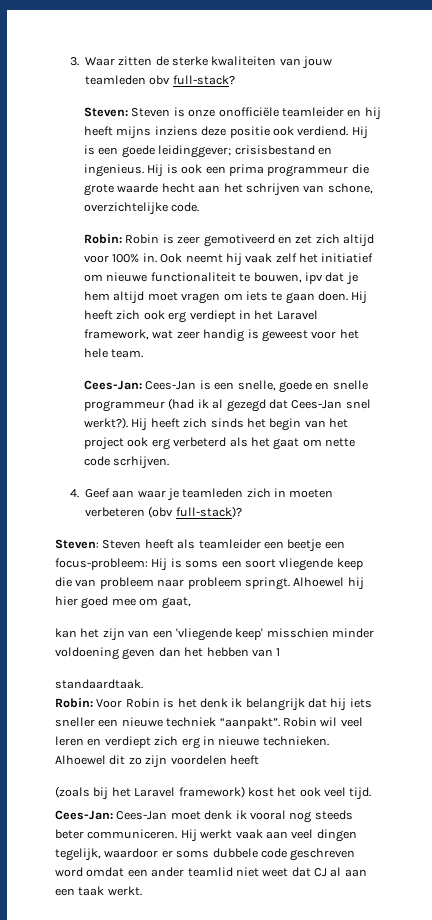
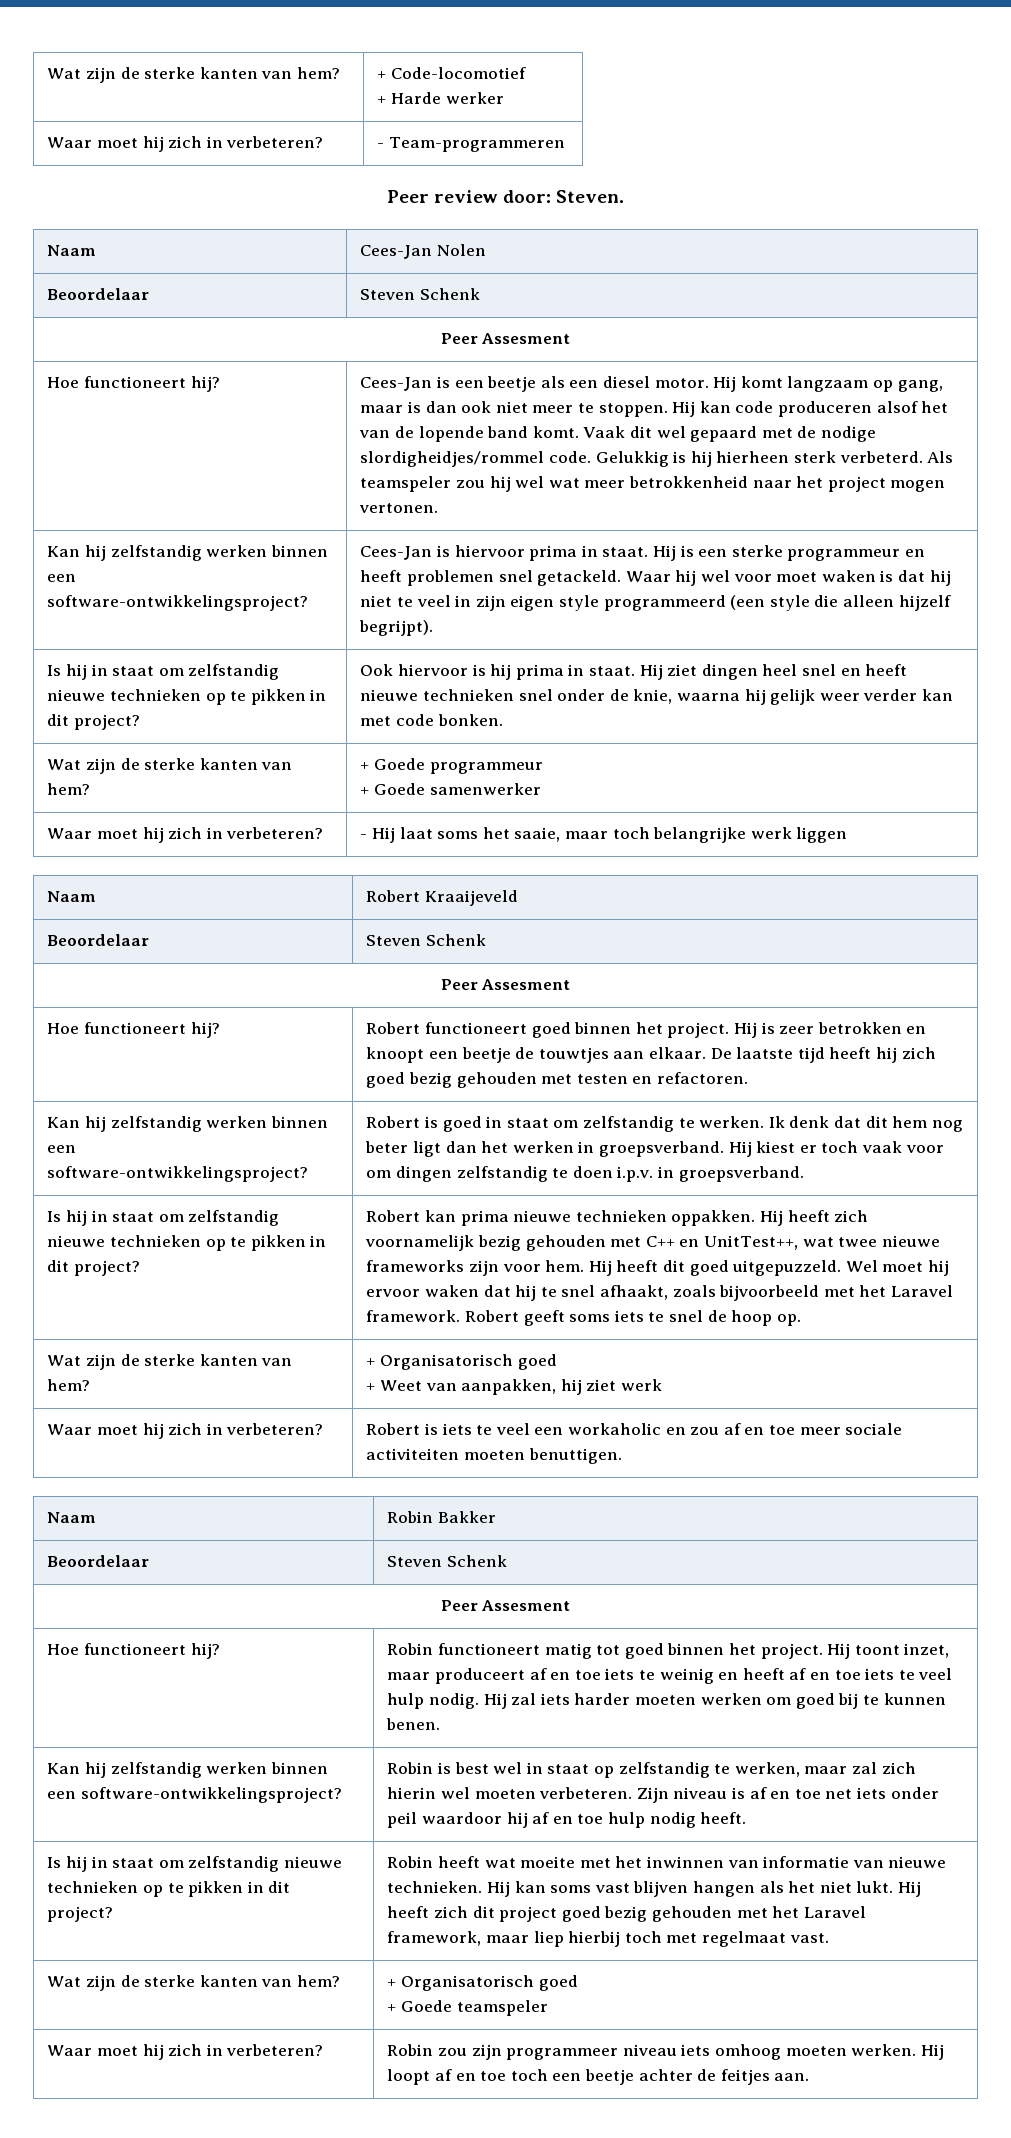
[69,56,333,69] [84,75,235,85] [84,107,381,120] [84,126,368,139] [84,145,332,158] [84,164,369,177] [84,183,373,196] [84,202,200,215] [84,234,375,247] [84,253,374,266] [84,272,358,285] [84,291,368,304] [84,310,318,323] [84,329,359,342] [84,348,144,358] [84,380,368,393] [84,398,371,412] [84,417,349,431] [84,437,356,450] [84,456,170,469] [69,488,334,501] [84,506,242,518] [55,539,345,552] [55,558,363,571] [55,577,364,590] [55,596,191,609] [55,628,374,641] [55,647,281,660] [55,679,143,689] [55,698,372,711] [55,717,363,729] [55,736,329,749] [55,755,259,768] [55,786,372,800] [55,810,353,823] [55,829,357,842] [55,848,356,861] [55,867,367,877] [55,886,142,896] 3. Waar zitten de sterke kwaliteiten van jouw teamleden obv full-stack? // Steven: Steven is onze onofficiële teamleider en hij heeft mijns inziens deze positie ook verdiend. Hij is een goede leidinggever; crisisbestand en ingenieus. Hij is ook een prima programmeur die grote waarde hecht aan het schrijven van schone, overzichtelijke code. // Robin: Robin is zeer gemotiveerd en zet zich altijd voor 100% in. Ook neemt hij vaak zelf het initiatief om nieuwe functionaliteit te bouwen, ipv dat je hem altijd moet vragen om iets te gaan doen. Hij heeft zich ook erg verdiept in het Laravel framework, wat zeer handig is geweest voor het hele team. // Cees-Jan: Cees-Jan is een snelle, goede en snelle programmeur (had ik al gezegd dat Cees-Jan snel werkt?). Hij heeft zich sinds het begin van het project ook erg verbeterd als het gaat om nette code scrhijven. // 4. Geef aan waar je teamleden zich in moeten verbeteren (obv full-stack)? // Steven: Steven heeft als teamleider een beetje een focus-probleem: Hij is soms een soort vliegende keep die van probleem naar probleem springt. Alhoewel hij hier goed mee om gaat, // kan het zijn van een 'vliegende keep' misschien minder voldoening geven dan het hebben van 1 // standaardtaak. // Robin: Voor Robin is het denk ik belangrijk dat hij iets sneller een nieuwe techniek “aanpakt”. Robin wil veel leren en verdiept zich erg in nieuwe technieken. Alhoewel dit zo zijn voordelen heeft // (zoals bij het Laravel framework) kost het ook veel tijd. // Cees-Jan: Cees-Jan moet denk ik vooral nog steeds beter communiceren. Hij werkt vaak aan veel dingen tegelijk, waardoor er soms dubbele code geschreven word omdat een ander teamlid niet weet dat CJ al aan een taak werkt. -> [47,67,340,83] [377,67,527,79] [377,92,504,104] [47,136,324,152] [377,137,566,152] [386,190,625,203] [47,245,97,256] [360,244,487,259] [47,288,150,300] [360,288,481,300] [440,333,571,344] [47,376,220,392] [360,376,943,392] [360,401,949,417] [359,426,876,442] [360,451,954,467] [360,476,946,492] [359,503,439,513] [47,545,328,561] [47,574,77,582] [47,595,309,611] [360,545,925,561] [360,570,951,586] [360,595,951,611] [359,620,434,636] [47,664,280,680] [47,689,327,705] [47,714,141,730] [360,664,908,680] [360,689,953,705] [360,714,503,726] [47,758,293,774] [47,783,91,795] [360,758,543,774] [360,783,541,795] [47,827,324,843] [360,827,848,843] [47,891,97,902] [366,890,519,906] [47,934,150,946] [366,934,487,946] [440,979,571,990] [47,1022,220,1038] [366,1022,927,1038] [366,1047,936,1063] [366,1072,748,1088] [47,1116,328,1132] [47,1145,77,1153] [47,1166,309,1182] [366,1116,963,1132] [365,1141,944,1157] [366,1166,804,1182] [47,1210,280,1226] [47,1235,327,1251] [47,1260,141,1276] [366,1210,869,1226] [365,1235,940,1251] [366,1260,949,1276] [366,1285,953,1301] [366,1310,801,1326] [47,1354,293,1370] [47,1379,91,1391] [366,1354,557,1370] [366,1379,662,1395] [47,1423,324,1439] [366,1423,903,1435] [366,1448,622,1464] [47,1512,97,1523] [387,1511,497,1523] [47,1555,150,1567] [387,1555,508,1567] [440,1600,571,1611] [47,1643,220,1659] [387,1643,950,1659] [387,1668,953,1684] [387,1693,946,1709] [386,1718,441,1730] [47,1762,328,1778] [47,1787,343,1803] [387,1762,916,1778] [387,1787,939,1803] [387,1812,747,1828] [47,1856,342,1872] [47,1881,291,1897] [47,1906,114,1922] [387,1856,947,1868] [387,1881,921,1897] [387,1906,866,1922] [387,1931,829,1947] [47,1975,340,1991] [387,1975,578,1991] [387,2000,548,2016] [47,2044,324,2060] [387,2044,944,2060] [387,2069,810,2085] Wat zijn de sterke kanten van hem? | + Code-locomotief // + Harde werker // Waar moet hij zich in verbeteren? | - Team-programmeren // Peer review door: Steven. // Naam | Cees-Jan Nolen // Beoordelaar | Steven Schenk // Peer Assesment // Hoe functioneert hij? | Cees-Jan is een beetje als een diesel motor. Hij komt langzaam op gang, maar is dan ook niet meer te stoppen. Hij kan code produceren alsof het van de lopende band komt. Vaak dit wel gepaard met de nodige slordigheidjes/rommel code. Gelukkig is hij hierheen sterk verbeterd. Als teamspeler zou hij wel wat meer betrokkenheid naar het project mogen vertonen. // Kan hij zelfstandig werken binnen een software-ontwikkelingsproject? | Cees-Jan is hiervoor prima in staat. Hij is een sterke programmeur en heeft problemen snel getackeld. Waar hij wel voor moet waken is dat hij niet te veel in zijn eigen style programmeerd (een style die alleen hijzelf begrijpt). // Is hij in staat om zelfstandig nieuwe technieken op te pikken in dit project? | Ook hiervoor is hij prima in staat. Hij ziet dingen heel snel en heeft nieuwe technieken snel onder de knie, waarna hij gelijk weer verder kan met code bonken. // Wat zijn de sterke kanten van hem? | + Goede programmeur // + Goede samenwerker // Waar moet hij zich in verbeteren? | - Hij laat soms het saaie, maar toch belangrijke werk liggen // Naam | Robert Kraaijeveld // Beoordelaar | Steven Schenk // Peer Assesment // Hoe functioneert hij? | Robert functioneert goed binnen het project. Hij is zeer betrokken en knoopt een beetje de touwtjes aan elkaar. De laatste tijd heeft hij zich goed bezig gehouden met testen en refactoren. // Kan hij zelfstandig werken binnen een software-ontwikkelingsproject? | Robert is goed in staat om zelfstandig te werken. Ik denk dat dit hem nog beter ligt dan het werken in groepsverband. Hij kiest er toch vaak voor om dingen zelfstandig te doen i.p.v. in groepsverband. // Is hij in staat om zelfstandig nieuwe technieken op te pikken in dit project? | Robert kan prima nieuwe technieken oppakken. Hij heeft zich voornamelijk bezig gehouden met C++ en UnitTest++, wat twee nieuwe frameworks zijn voor hem. Hij heeft dit goed uitgepuzzeld. Wel moet hij ervoor waken dat hij te snel afhaakt, zoals bijvoorbeeld met het Laravel framework. Robert geeft soms iets te snel de hoop op. // Wat zijn de sterke kanten van hem? | + Organisatorisch goed // + Weet van aanpakken, hij ziet werk // Waar moet hij zich in verbeteren? | Robert is iets te veel een workaholic en zou af en toe meer sociale activiteiten moeten benuttigen. // Naam | Robin Bakker // Beoordelaar | Steven Schenk // Peer Assesment // Hoe functioneert hij? | Robin functioneert matig tot goed binnen het project. Hij toont inzet, maar produceert af en toe iets te weinig en heeft af en toe iets te veel hulp nodig. Hij zal iets harder moeten werken om goed bij te kunnen benen. // Kan hij zelfstandig werken binnen een software-ontwikkelingsproject? | Robin is best wel in staat op zelfstandig te werken, maar zal zich hierin wel moeten verbeteren. Zijn niveau is af en toe net iets onder peil waardoor hij af en toe hulp nodig heeft. // Is hij in staat om zelfstandig nieuwe technieken op te pikken in dit project? | Robin heeft wat moeite met het inwinnen van informatie van nieuwe technieken. Hij kan soms vast blijven hangen als het niet lukt. Hij heeft zich dit project goed bezig gehouden met het Laravel framework, maar liep hierbij toch met regelmaat vast. // Wat zijn de sterke kanten van hem? | + Organisatorisch goed // + Goede teamspeler // Waar moet hij zich in verbeteren? | Robin zou zijn programmeer niveau iets omhoog moeten werken. Hij loopt af en toe toch een beetje achter de feitjes aan.

